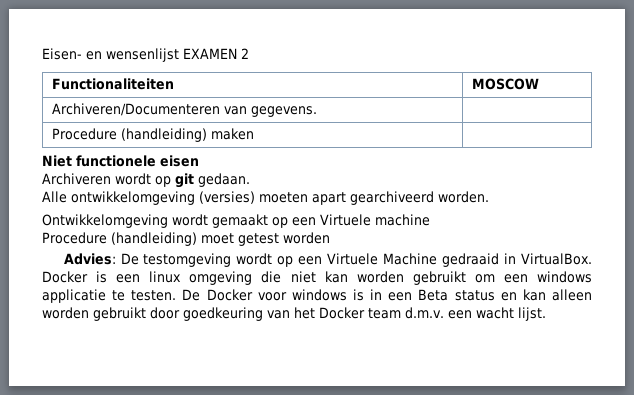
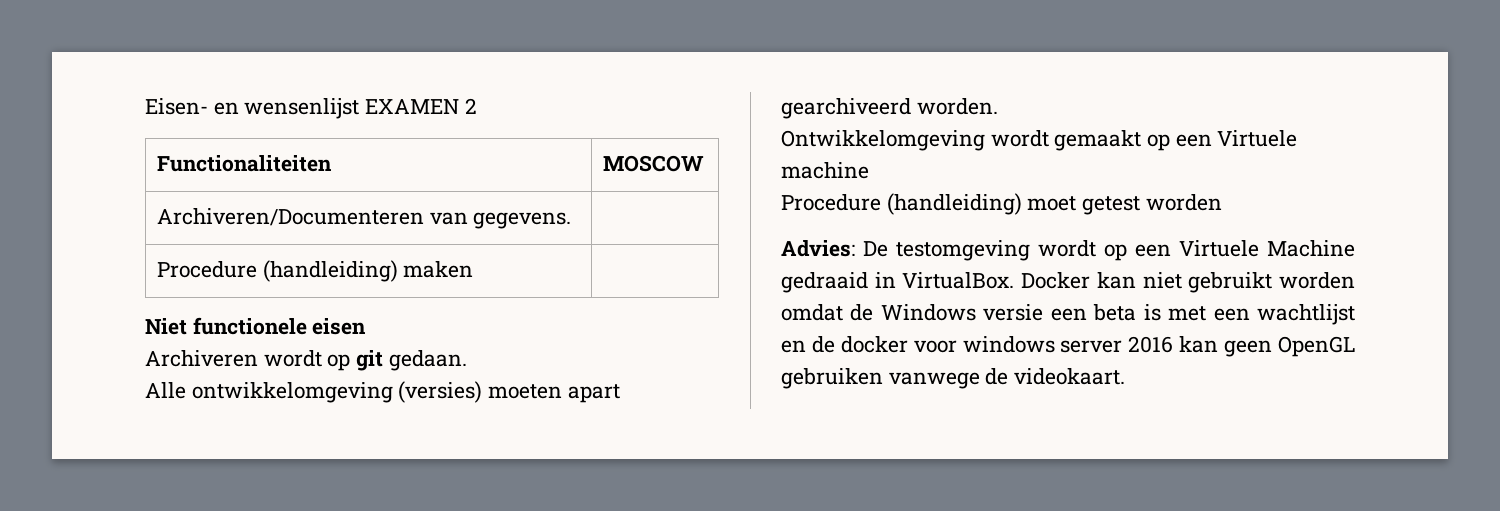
[96,271,592,285] [42,289,593,303] [42,307,546,321] is een linux omgeving die niet kan worden gebruikt om een windows applicatie te testen. De Docker voor windows is in een Beta status en kan alleen worden gebruikt door goedkeuring van het Docker team d.m.v. een wacht lijst. -> [1096,272,1355,293] [781,304,1355,325] [781,336,1355,357] [781,368,1126,389] kan niet gebruikt worden omdat de Windows versie een beta is met een wachtlijst en de docker voor windows server 2016 kan geen OpenGL gebruiken vanwege de videokaart.

